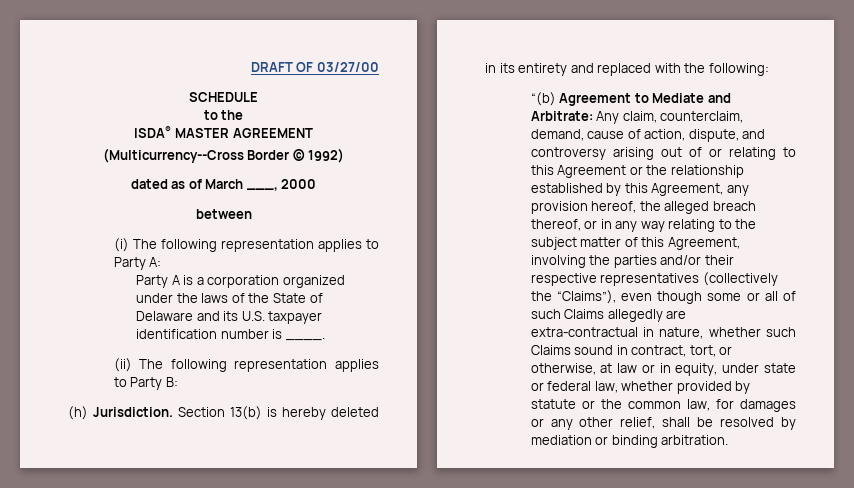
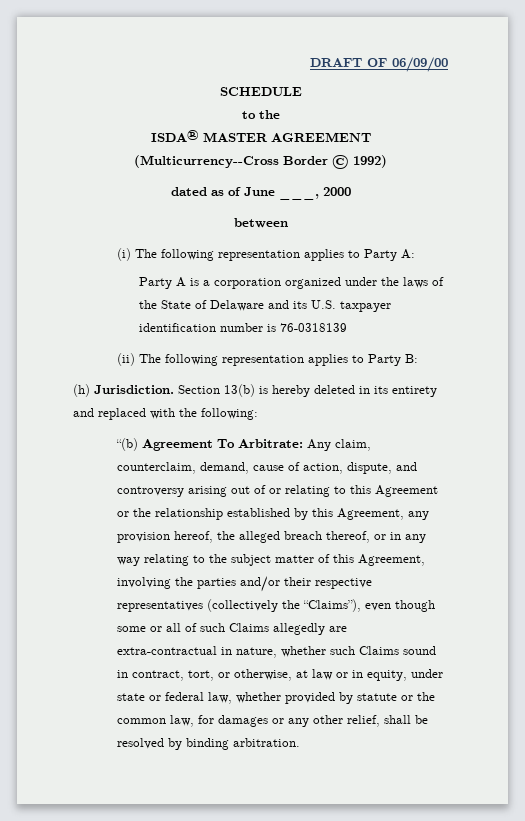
[317,62,379,72] 03/27/00 -> [392,57,448,72] 06/09/00
[205,179,244,189] March -> [243,187,275,196] June
[285,337,325,341] ____. -> [280,323,348,332] 76-0318139
[634,93,731,103] to Mediate and -> [217,439,236,448] To
[530,435,609,445] mediation or -> (183, 744) none

